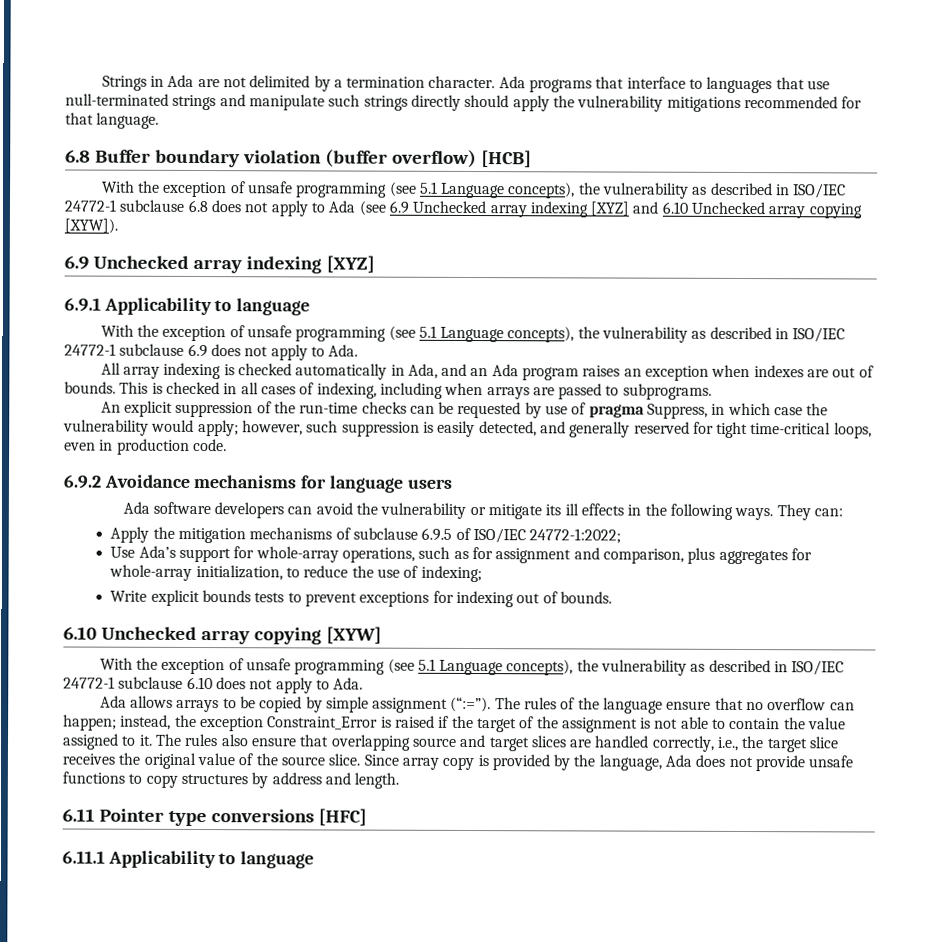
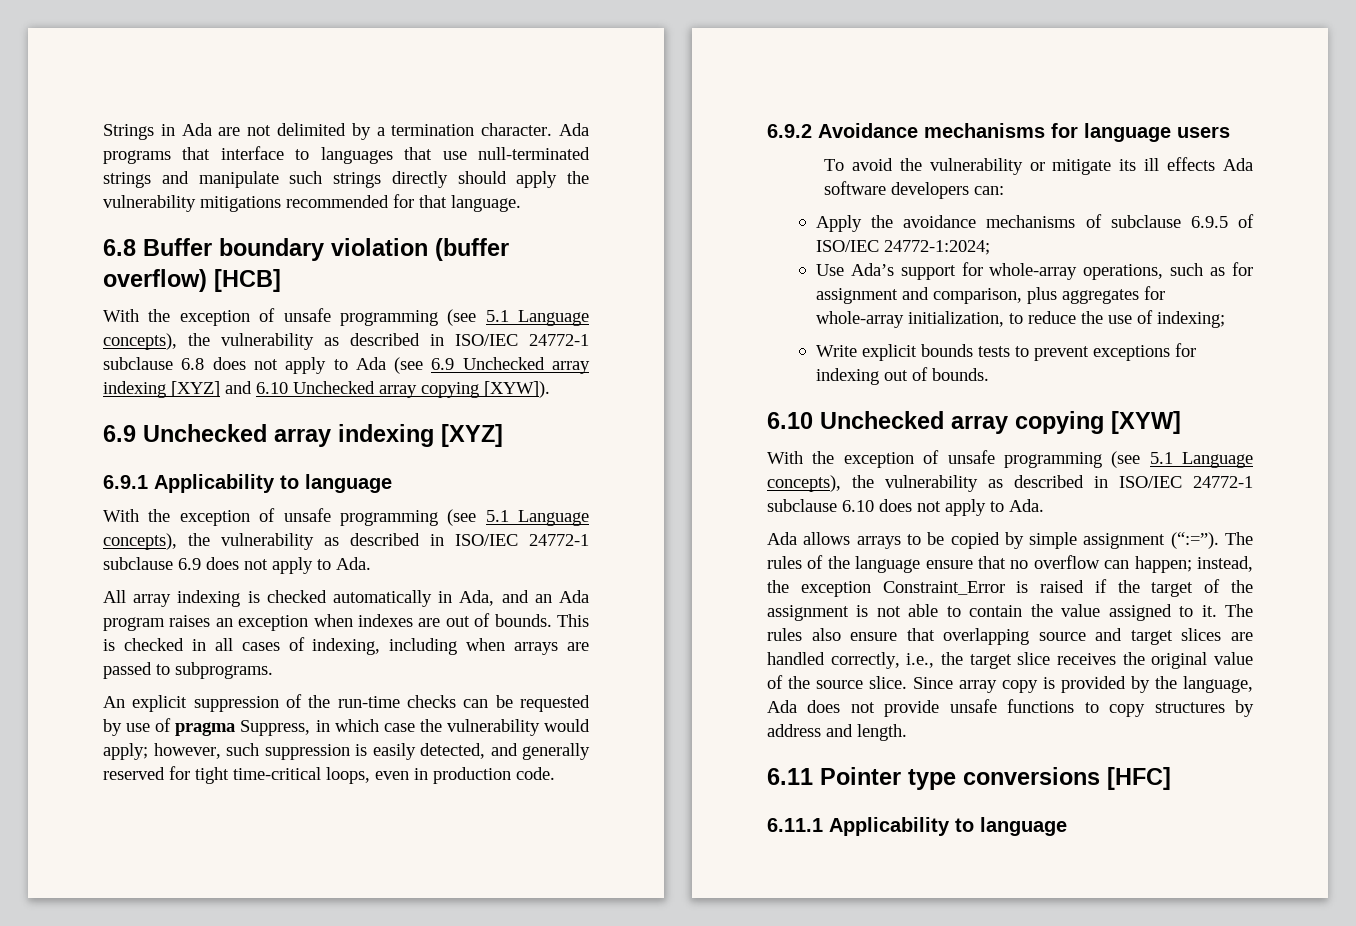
[122,501,313,519] Ada software developers can -> [824,159,845,171] To
[627,503,811,521] in the following ways. They -> [1223,158,1253,171] [824,181,970,199] Ada software developers
[177,527,246,544] mitigation -> [903,215,977,228] avoidance
[529,528,622,544] 24772-1:2022; -> [883,240,990,255] 24772-1:2024;

